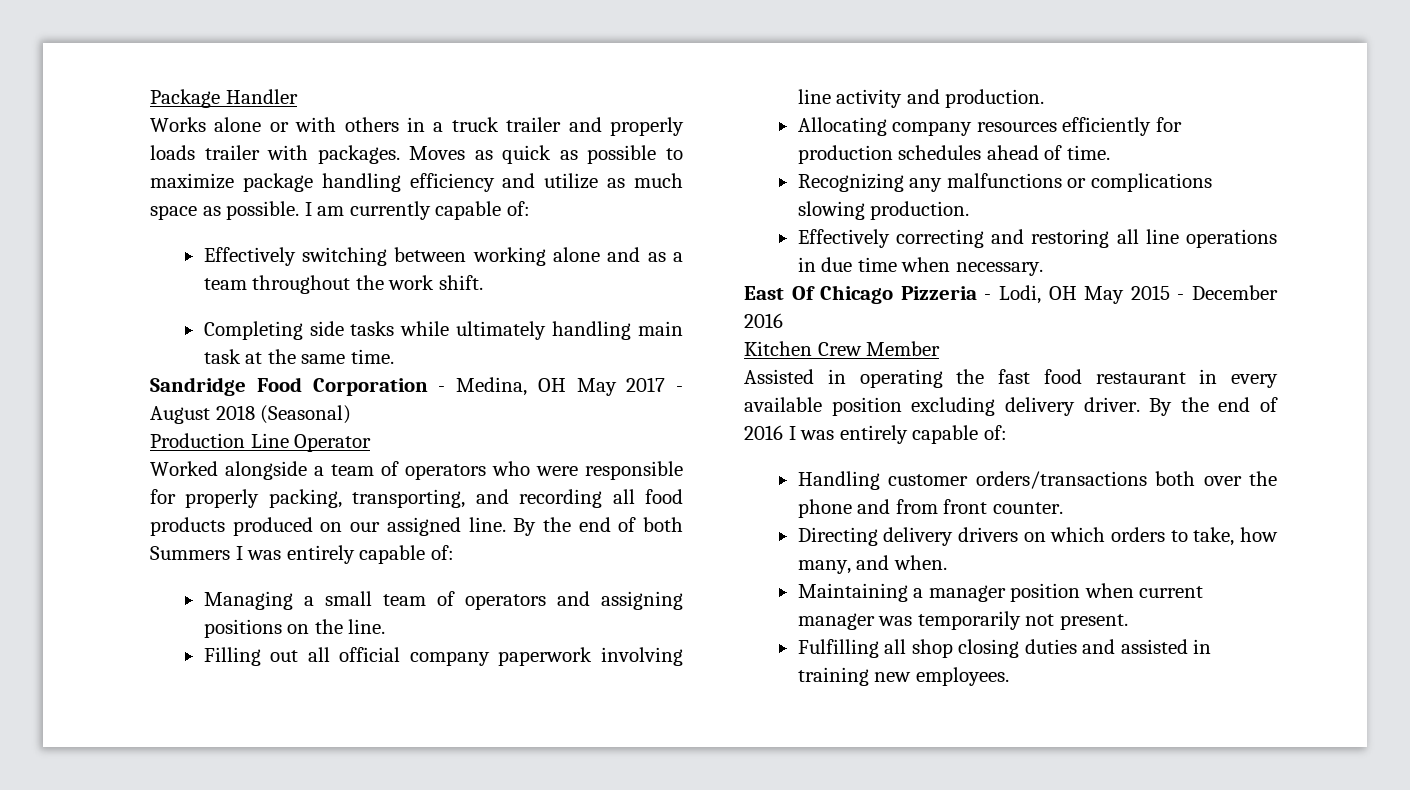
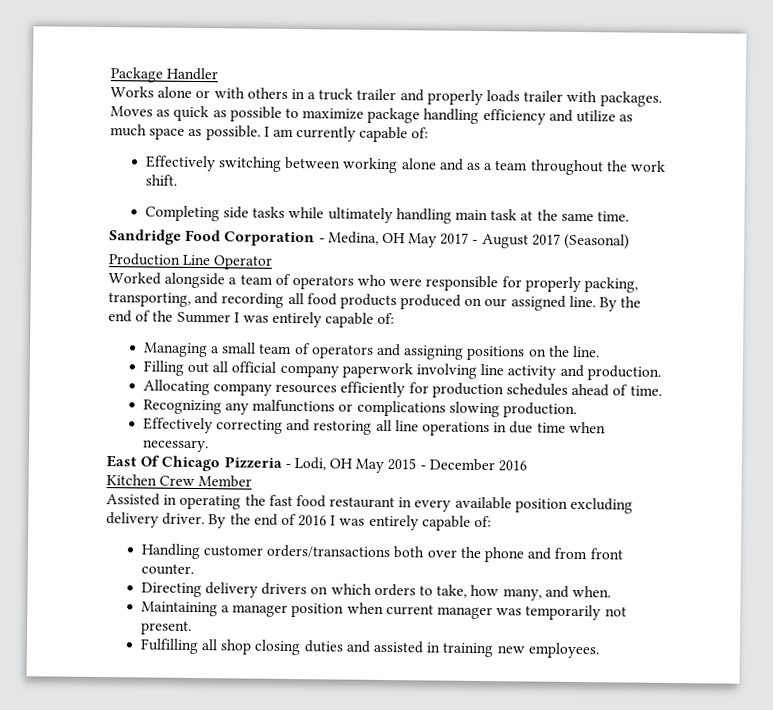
[215,405,255,420] 2018 -> [531,233,561,246] 2017
[643,517,683,532] [150,546,230,560] both Summers -> [152,310,231,324] the Summer

